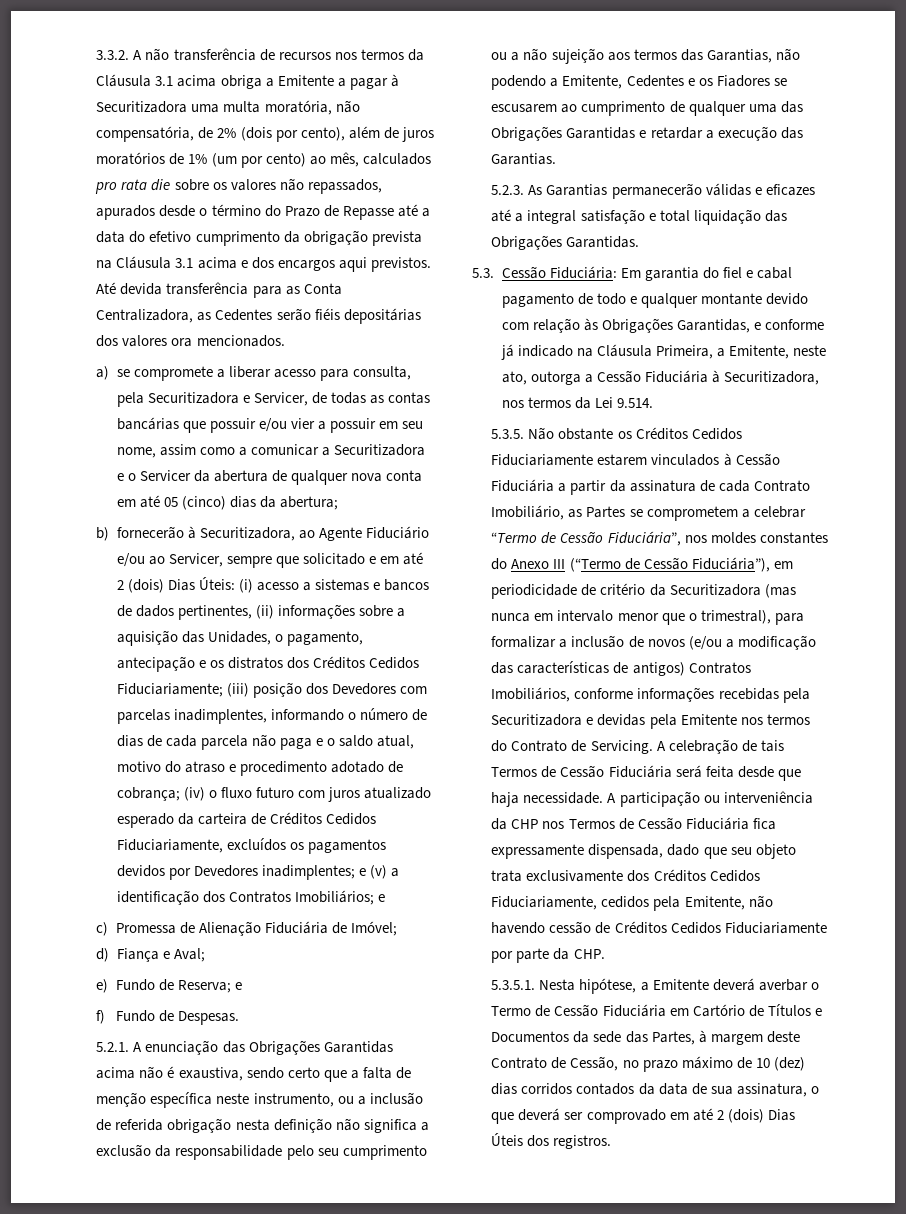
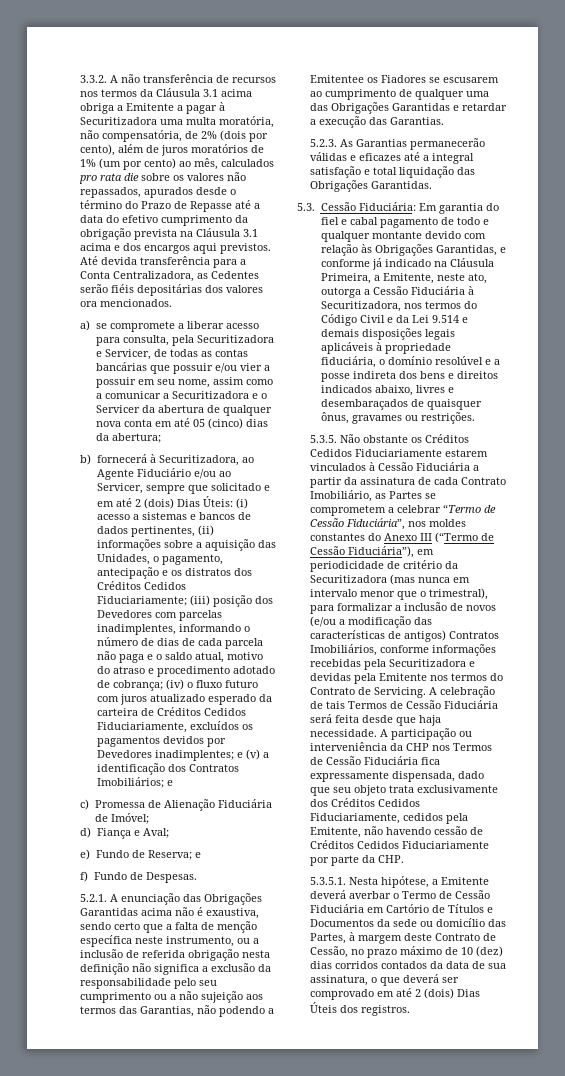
[285,286,300,295] as -> [240,259,247,265] a
[116,526,184,539] fornecerão -> [96,454,147,463] fornecerá
[562,75,695,89] Emitente, Cedentes e -> [310,75,365,83] Emitentee
[574,397,653,409] da Lei 9.514. -> [463,301,477,309] [320,314,468,326] [320,328,455,340] [320,342,451,354] [320,356,500,368] [320,371,498,382] [320,385,454,396] [320,399,482,410] [320,412,475,424] do Código Civil e da Lei 9.514 e demais disposições legais aplicáveis à propriedade fiduciária, o domínio resolúvel e a posse indireta dos bens e direitos indicados abaixo, livres e desembaraçados de quaisquer ônus, gravames ou restrições.
(622, 1037) none -> [420,918,486,927] ou domicílio

